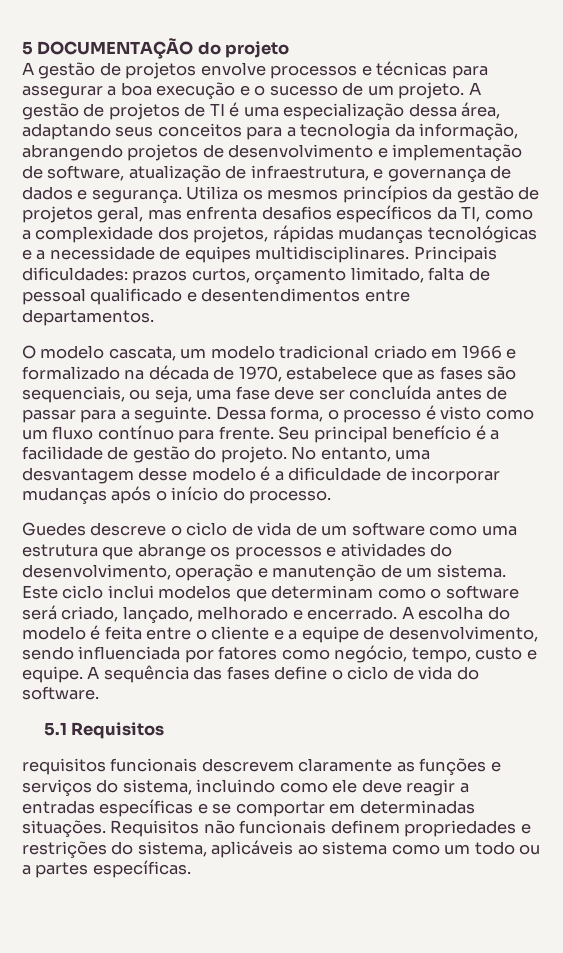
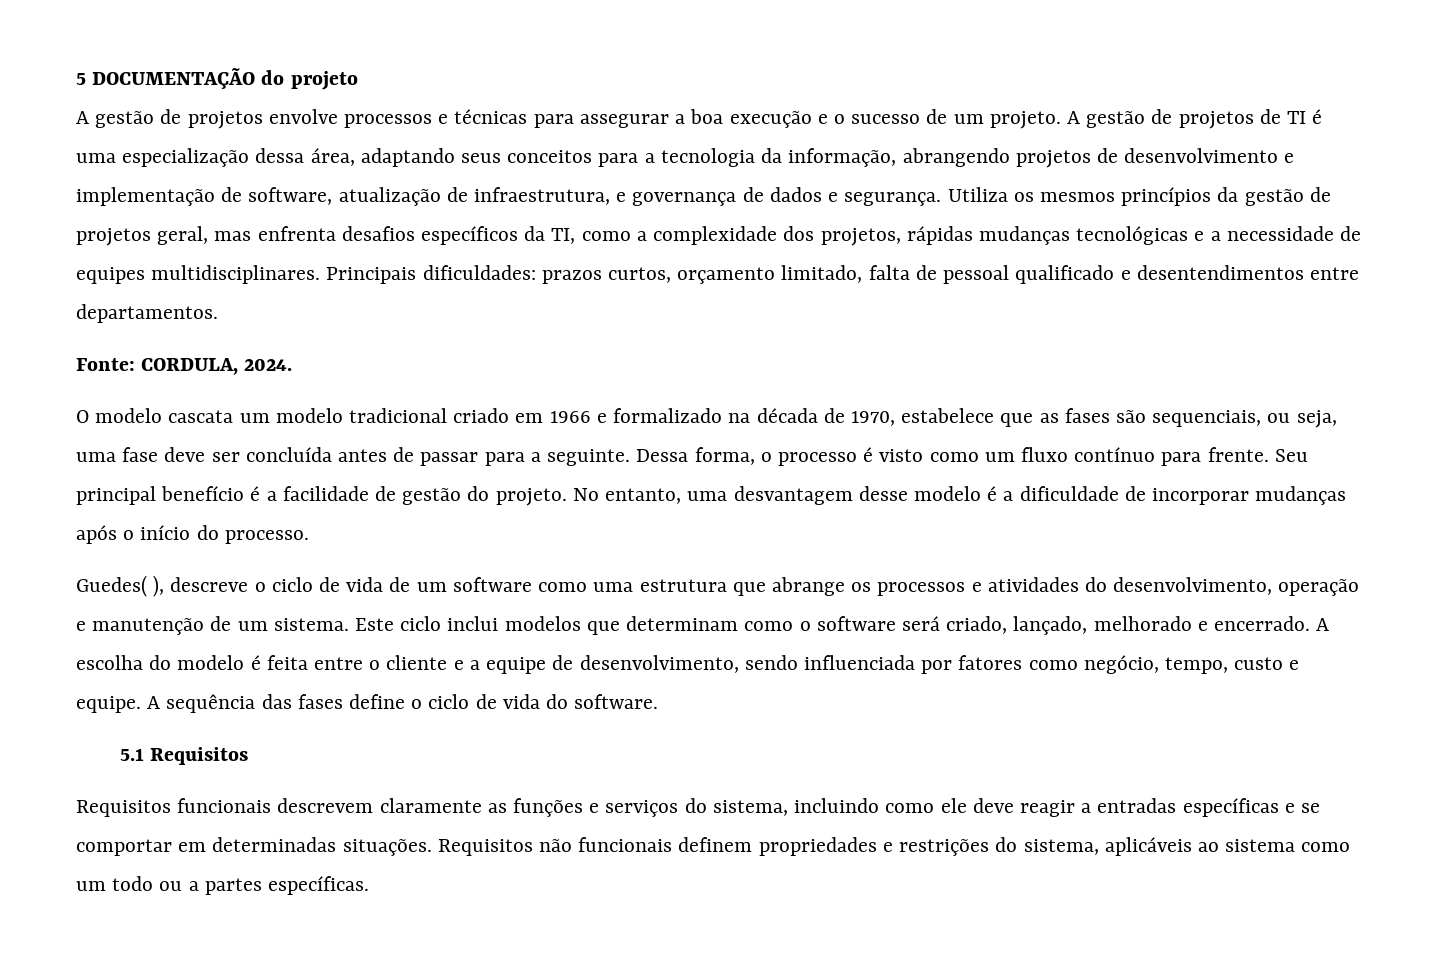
(154, 317) none -> [76,358,293,375] // Fonte: CORDULA, 2024.
[108,346,176,361] cascata, -> [168,410,234,423] cascata
[22,522,86,536] Guedes -> [76,575,165,597] Guedes( ),
[22,758,106,775] requisitos -> [76,800,171,817] Requisitos

